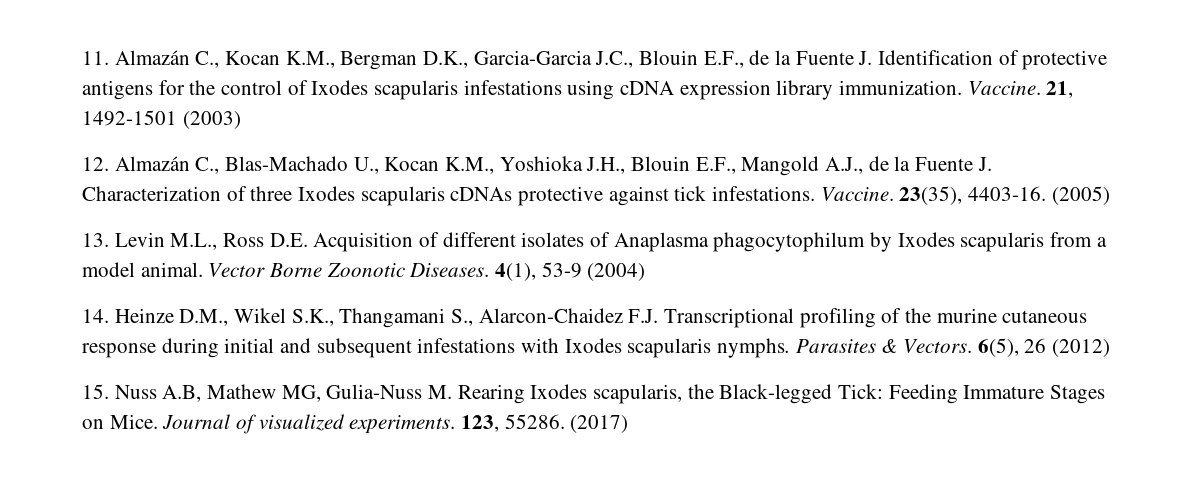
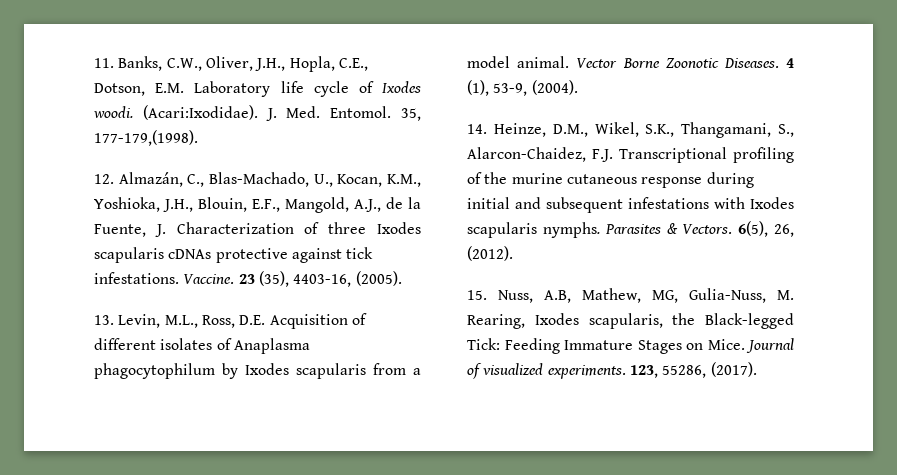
[114,50,1108,70] [82,80,1074,100] [82,110,241,129] [82,156,820,176] Almazán C., Kocan K.M., Bergman D.K., Garcia-Garcia J.C., Blouin E.F., de la Fuente J. Identification of protective antigens for the control of Ixodes scapularis infestations using cDNA expression library immunization. Vaccine. 21, 1492-1501 (2003) // 12. Almazán C., Blas-Machado U., Kocan K.M., Yoshioka J.H., Blouin E.F., Mangold -> [118,56,368,72] [94,81,421,97] [93,105,422,121] [94,130,198,146] [94,172,422,187] [94,197,349,213] Banks, C.W., Oliver, J.H., Hopla, C.E., Dotson, E.M. Laboratory life cycle of Ixodes woodi. (Acari:Ixodidae). J. Med. Entomol. 35, 177-179,(1998). // 12. Almazán, C., Blas-Machado, U., Kocan, K.M., Yoshioka, J.H., Blouin, E.F., Mangold,
[915,157,974,171] Fuente -> [94,224,146,237] Fuente,
[899,186,1110,205] [82,232,265,250] 23(35), 4403-16. (2005) // 13. Levin M.L., Ross -> [238,271,402,287] [94,314,235,328] 23 (35), 4403-16, (2005). // 13. Levin, M.L., Ross,
[495,262,646,281] [82,308,623,328] 4(1), 53-9 (2004) // 14. Heinze D.M., Wikel S.K., Thangamani S., Alarcon-Chaidez -> [786,58,794,68] [467,80,578,96] [467,122,794,138] [467,147,586,162] 4 (1), 53-9, (2004). // 14. Heinze, D.M., Wikel, S.K., Thangamani, S., Alarcon-Chaidez,
[1024,338,1111,357] 26 (2012) -> [774,224,794,237] [467,246,513,261] 26, (2012).
[114,384,525,404] Nuss A.B, Mathew MG, Gulia-Nuss M. Rearing -> [498,288,794,303] [467,314,525,329] Nuss, A.B, Mathew, MG, Gulia-Nuss, M. Rearing,
[504,414,629,433] 55286. (2017) -> [662,362,757,378] 55286, (2017).

